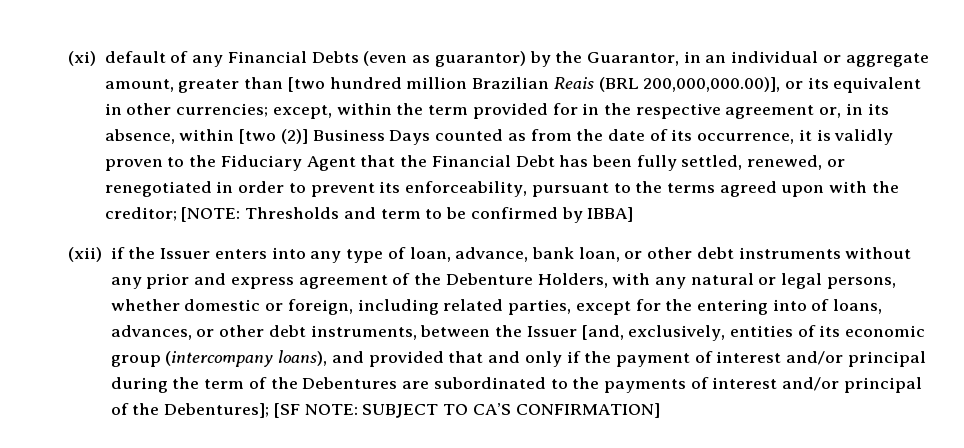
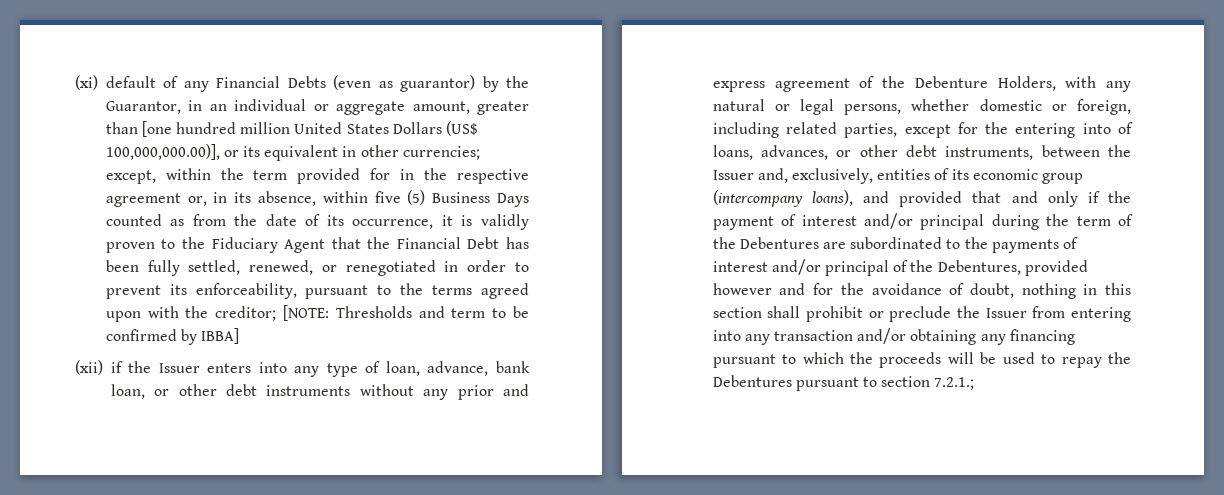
[287,77,325,92] [two -> [141,121,172,137] [one
[472,77,781,92] Brazilian Reais (BRL 200,000,000.00)], -> [294,121,479,136] [105,144,220,160] United States Dollars (US$ 100,000,000.00)],
[239,129,308,144] [two (2)] -> [374,190,426,205] five (5)
[581,325,624,340] [and, -> [757,168,788,183] and,
[164,403,660,418] Debentures]; [SF NOTE: SUBJECT TO CA’S CONFIRMATION] -> [937,260,1088,276] [712,283,1131,299] [712,306,1131,322] [712,328,1075,345] [712,352,1131,368] [712,375,975,391] Debentures, provided however and for the avoidance of doubt, nothing in this section shall prohibit or preclude the Issuer from entering into any transaction and/or obtaining any financing pursuant to which the proceeds will be used to repay the Debentures pursuant to section 7.2.1.;

